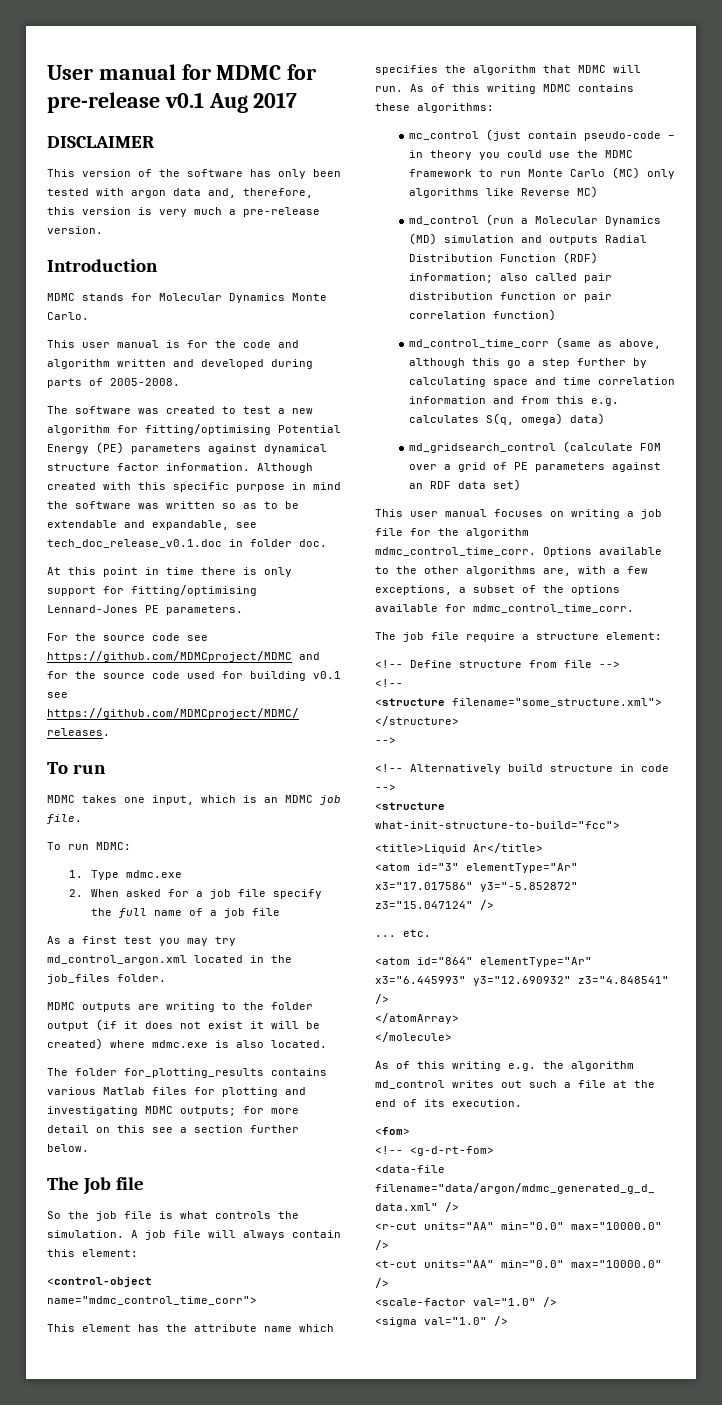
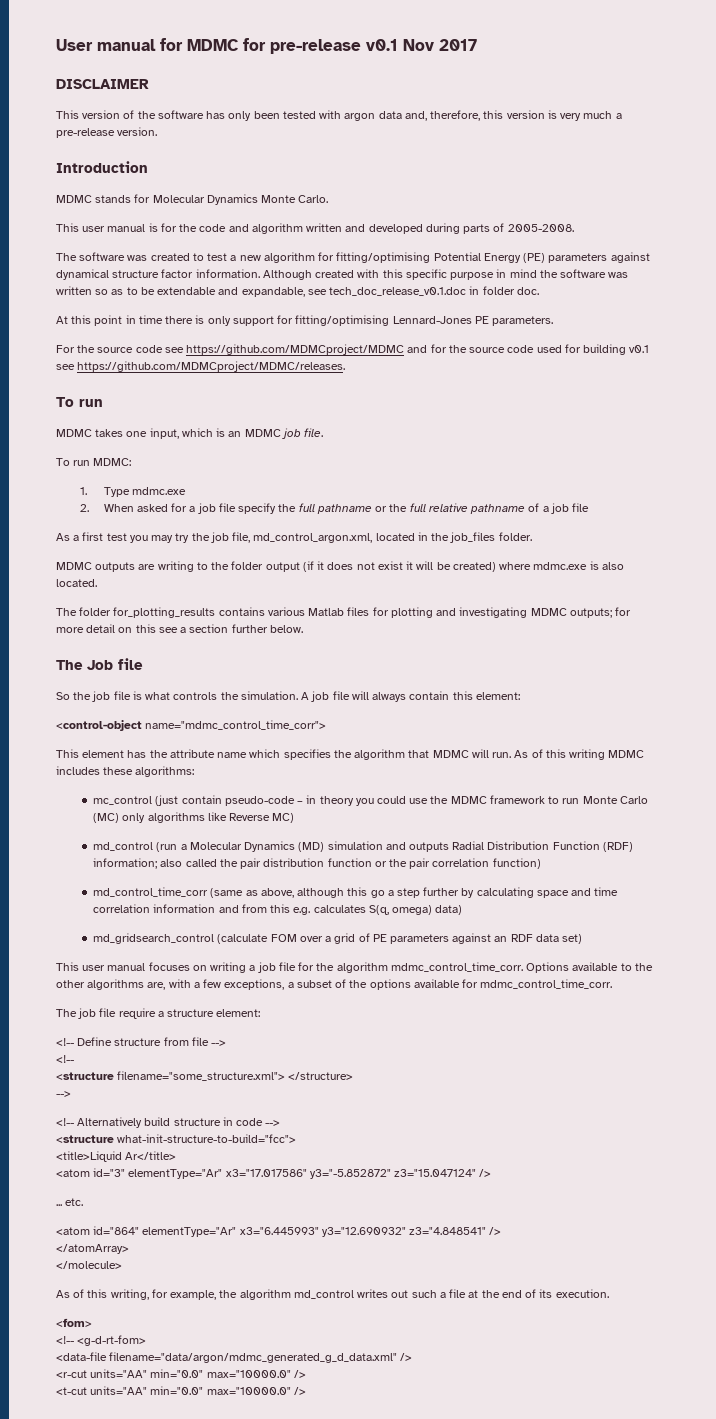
[208,93,248,113] Aug -> [403,39,434,51] Nov
[153,910,182,916] name -> [316,503,526,514] pathname or the full relative pathname
[47,955,187,965] md_control_argon.xml -> [191,532,373,543] the job file, md_control_argon.xml,
[578,84,634,92] contains -> [56,766,100,775] includes
(577, 277) none -> [219,859,238,867] the
(577, 297) none -> [388,859,407,867] the
[452,1061,536,1071] writing e.g. -> [110,1289,217,1300] writing, for example,
[375,1297,557,1307] [375,1316,508,1327] // <scale-factor val="1.0" /> // <sigma val="1.0" /> -> (306, 1391) none

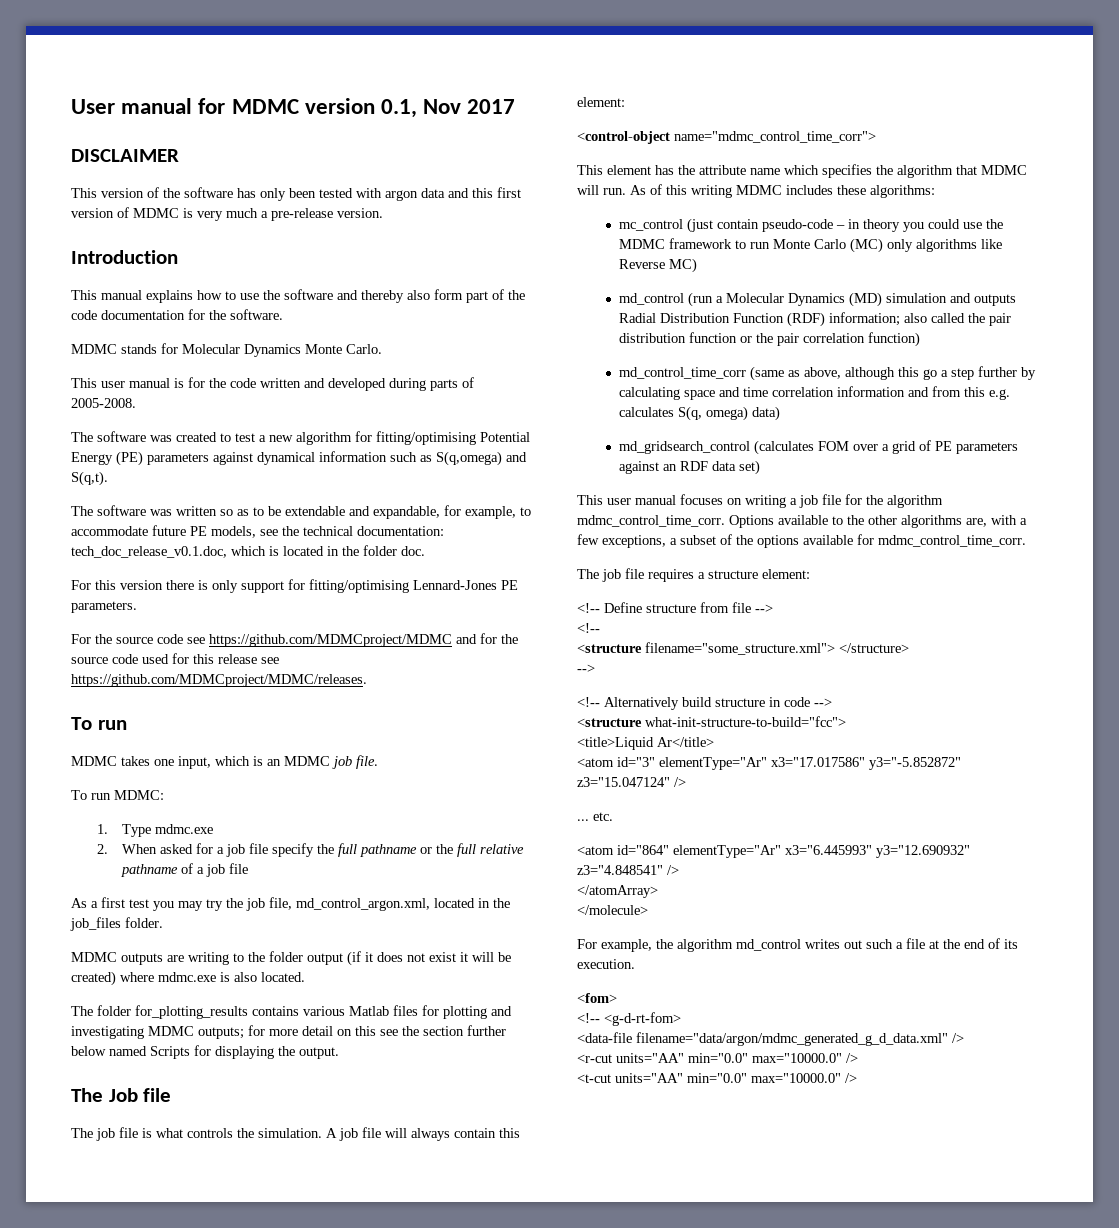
[243,38,398,54] for pre-release v0.1 -> [304,98,418,118] version 0.1,
[404,110,545,121] and, therefore, this version -> [448,187,521,198] [71,207,179,218] and this first version of MDMC
(148, 167) none -> [71,289,525,303] [71,309,283,320] // This manual explains how to use the software and thereby also form part of the code documentation for the software.
[228,223,303,234] and algorithm -> (256, 383) none
[112,269,558,280] structure factor information. Although created with this specific purpose in mind the -> [319,451,527,466] [71,471,108,486] [71,506,93,516] information such as S(q,omega) and S(q,t). // The
[307,286,539,296] [56,315,163,326] see tech_doc_release_v0.1.doc in folder doc. // At this point in time -> [444,505,531,519] [71,525,444,538] [71,545,425,558] [71,580,163,590] for example, to accommodate future PE models, see the technical documentation: tech_doc_release_v0.1.doc, which is located in the folder doc. // For this version
[583,344,650,355] building v0.1 -> [193,654,257,664] this release
[180,627,187,633] a -> [402,1026,419,1036] the
[269,625,303,633] below. -> [71,1045,339,1059] below named Scripts for displaying the output.
[56,692,92,700] So the -> [71,1128,93,1138] The
[217,934,269,944] (calculate -> [753,440,814,455] (calculates
[118,1008,156,1019] require -> [648,569,694,582] requires
[56,1289,168,1300] As of this writing, for -> [577,939,597,949] For

